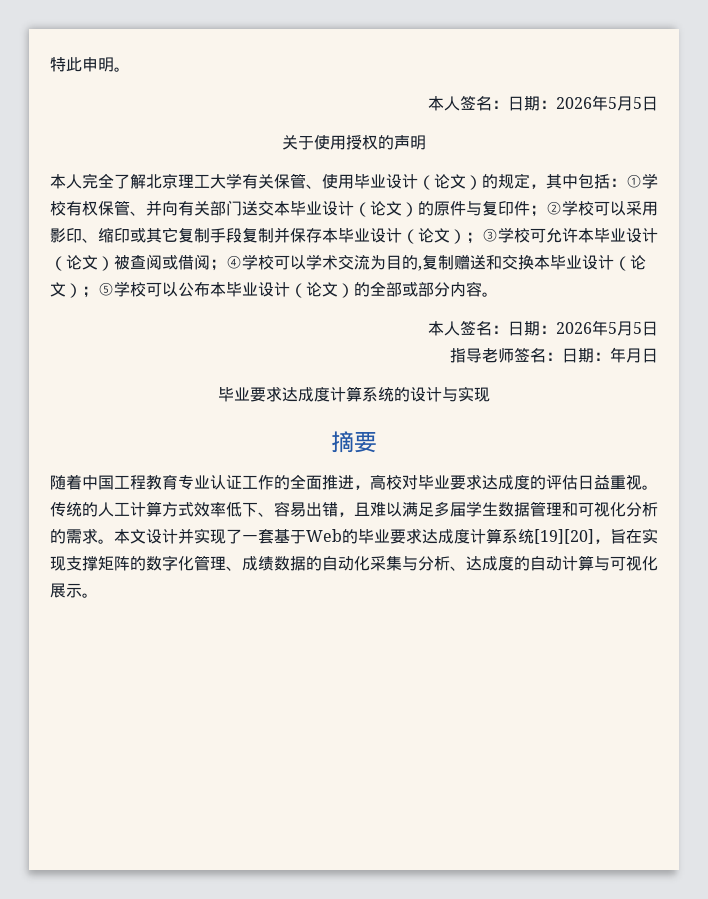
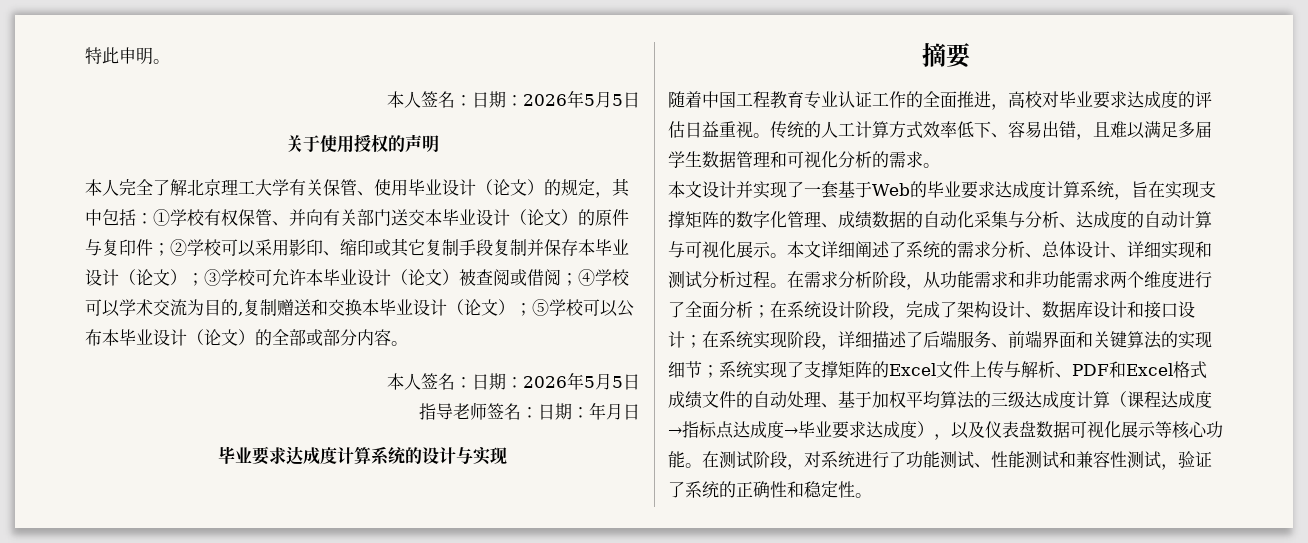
(114, 541) none -> (940, 165) //
[534,529,594,544] [19][20] -> (1114, 189) none
(98, 595) none -> [787,241,1212,259] [668,271,1212,290] [668,301,1195,320] [668,330,1212,350] [668,361,1207,379] [668,391,1212,409] [668,421,1223,440] [668,451,1212,470] [668,481,872,498] 本文详细阐述了系统的需求分析、总体设计、详细实现和测试分析过程。在需求分析阶段，从功能需求和非功能需求两个维度进行了全面分析；在系统设计阶段，完成了架构设计、数据库设计和接口设计；在系统实现阶段，详细描述了后端服务、前端界面和关键算法的实现细节；系统实现了支撑矩阵的Excel文件上传与解析、PDF和Excel格式成绩文件的自动处理、基于加权平均算法的三级达成度计算（课程达成度→指标点达成度→毕业要求达成度），以及仪表盘数据可视化展示等核心功能。在测试阶段，对系统进行了功能测试、性能测试和兼容性测试，验证了系统的正确性和稳定性。

